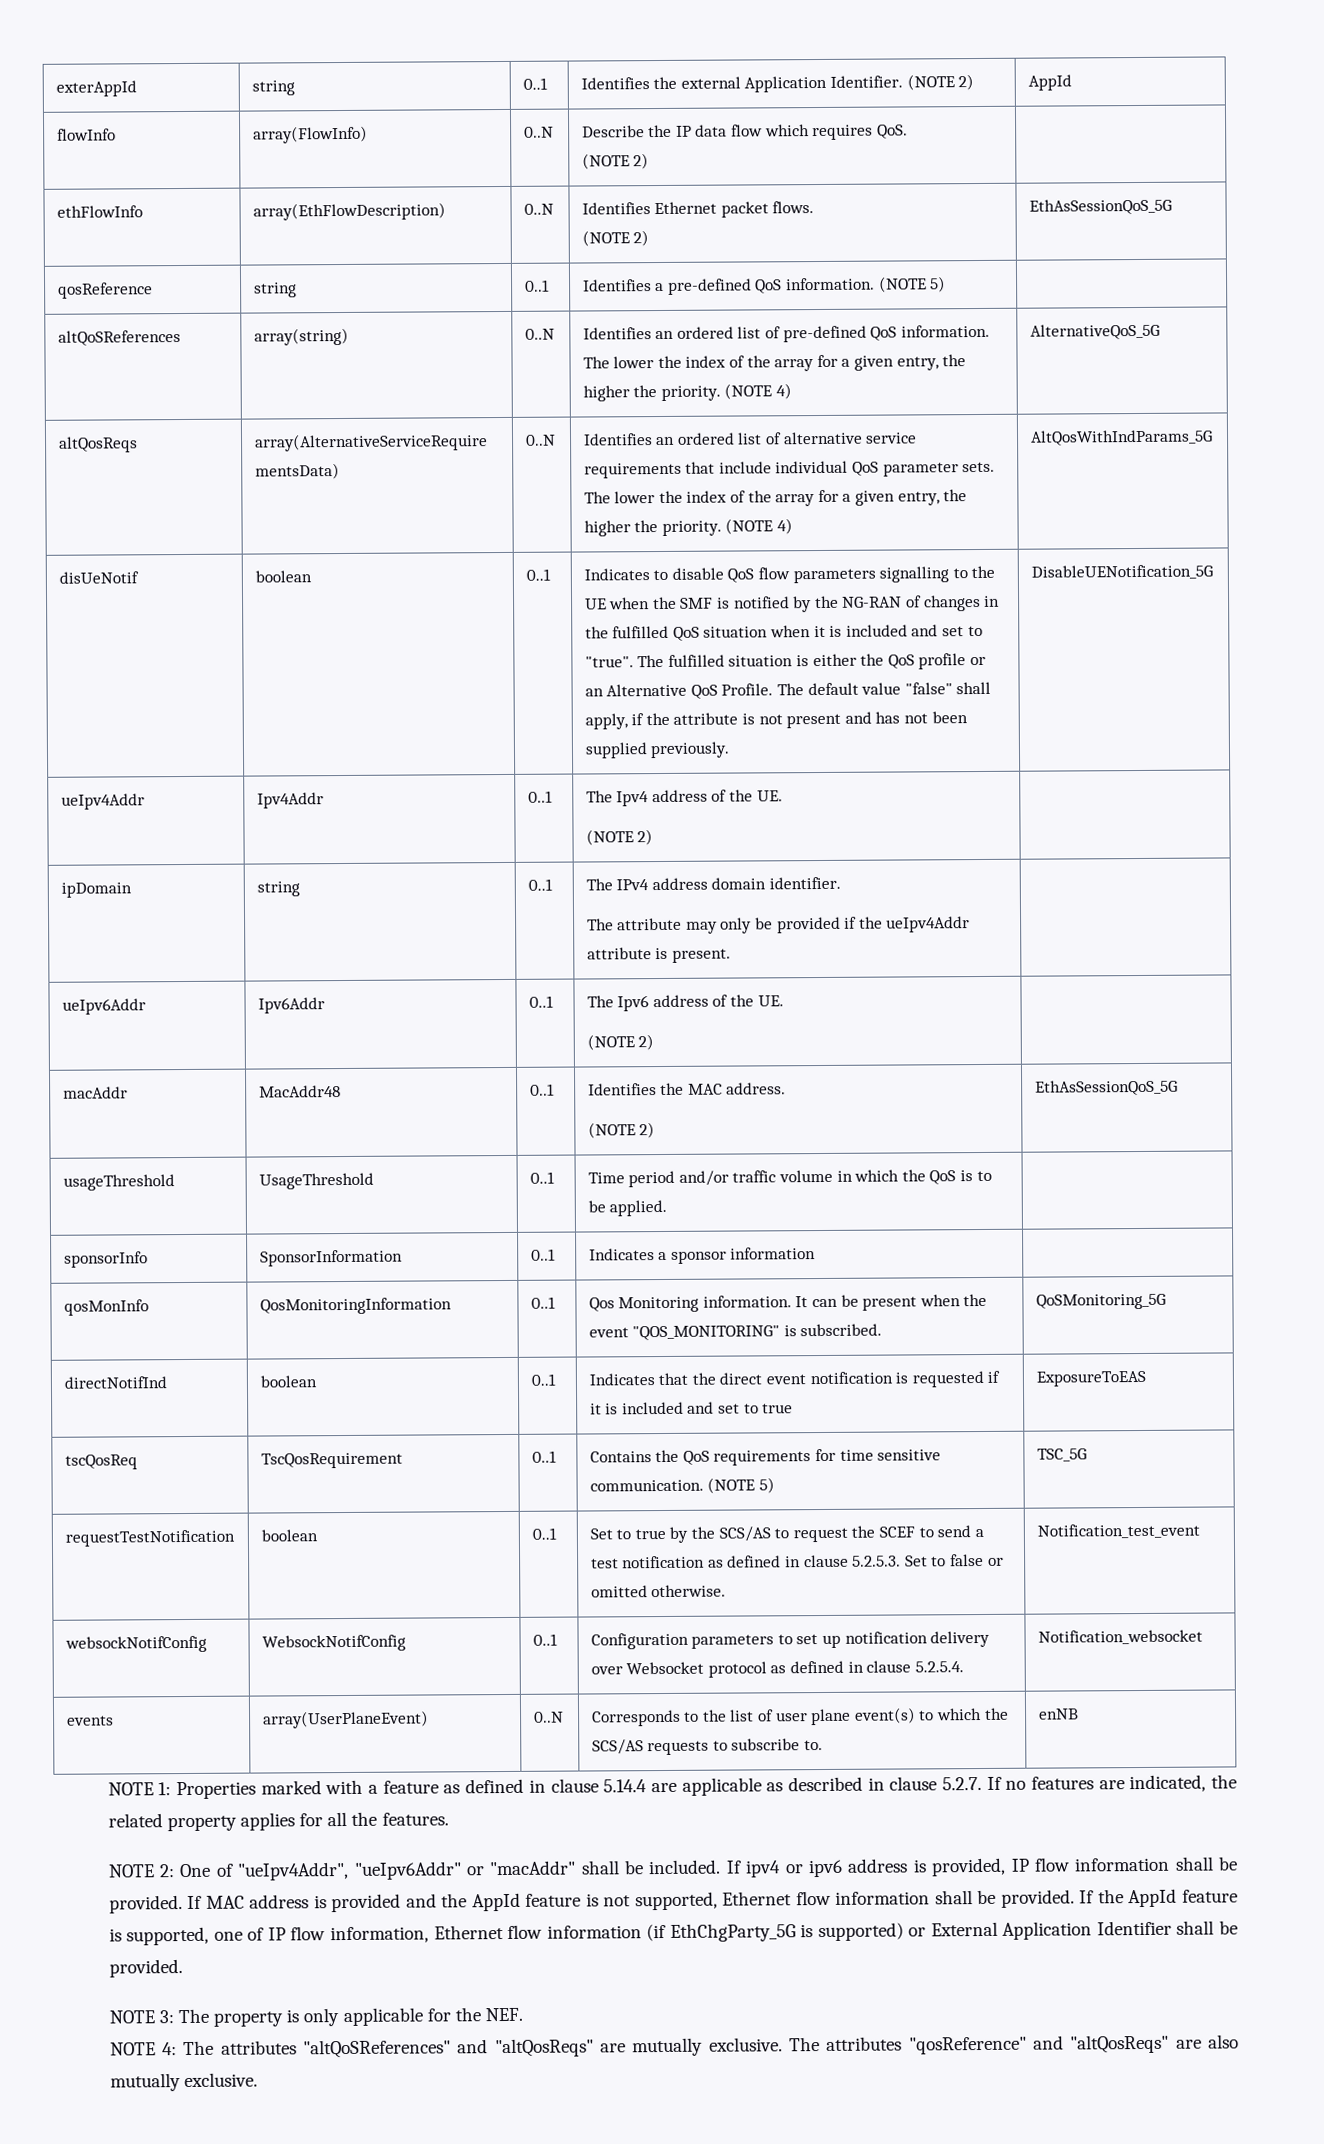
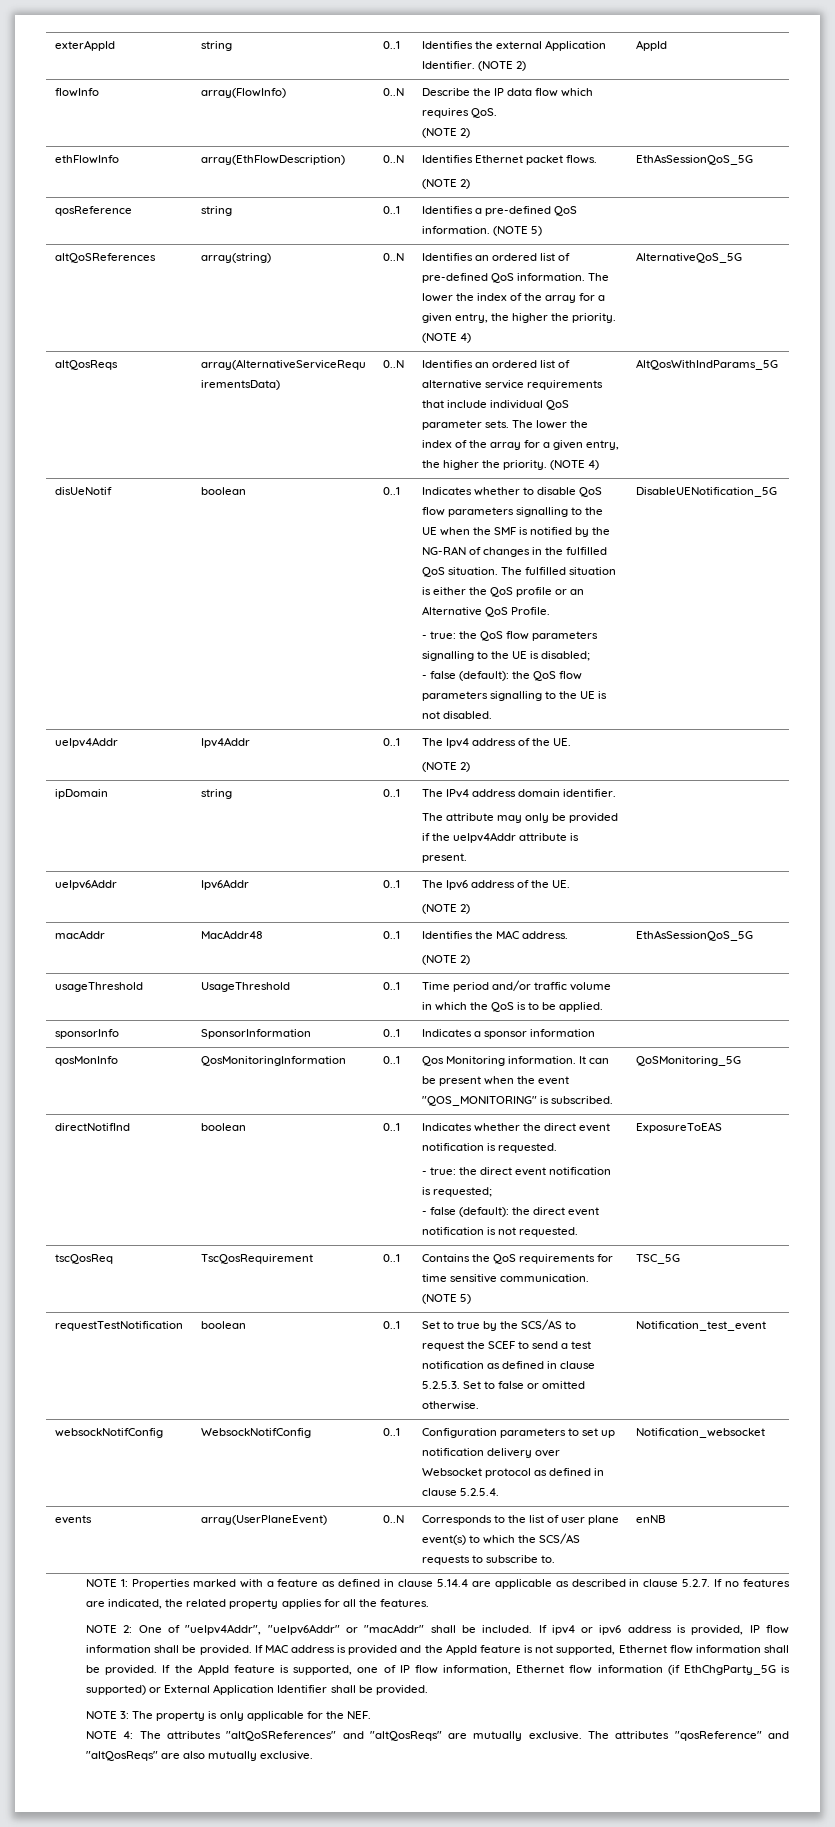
(650, 574) none -> [473,487,520,496] whether
[703,624,983,638] [584,656,634,668] situation when it is included and set to "true". -> [447,567,498,575] situation.
[777,681,992,696] [584,711,968,730] [584,741,731,759] The default value "false" shall apply, if the attribute is not present and has not been supplied previously. -> [421,631,599,641] [421,651,591,661] [421,671,583,681] [421,691,608,701] [421,711,492,719] // - true: the QoS flow parameters signalling to the UE is disabled; // - false (default): the QoS flow parameters signalling to the UE is not disabled.
[658,1370,1001,1388] [589,1401,794,1415] that the direct event notification is requested if it is included and set to true -> [473,1123,610,1132] [421,1143,557,1153] [421,1167,612,1176] [421,1187,492,1197] [421,1207,600,1217] [421,1227,578,1237] whether the direct event notification is requested. // - true: the direct event notification is requested; // - false (default): the direct event notification is not requested.

